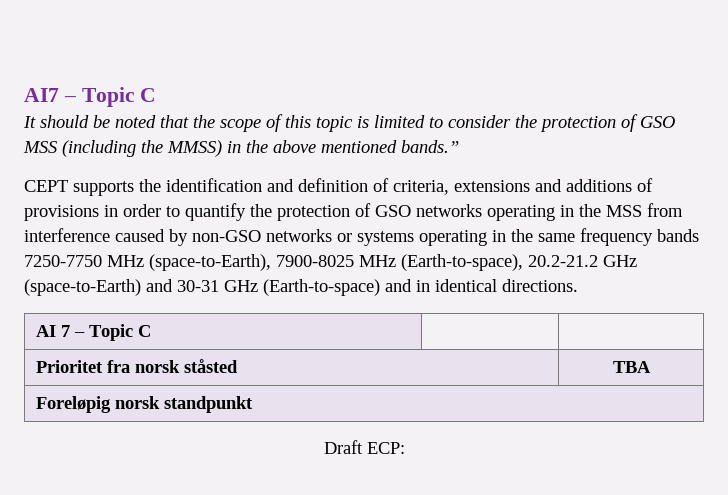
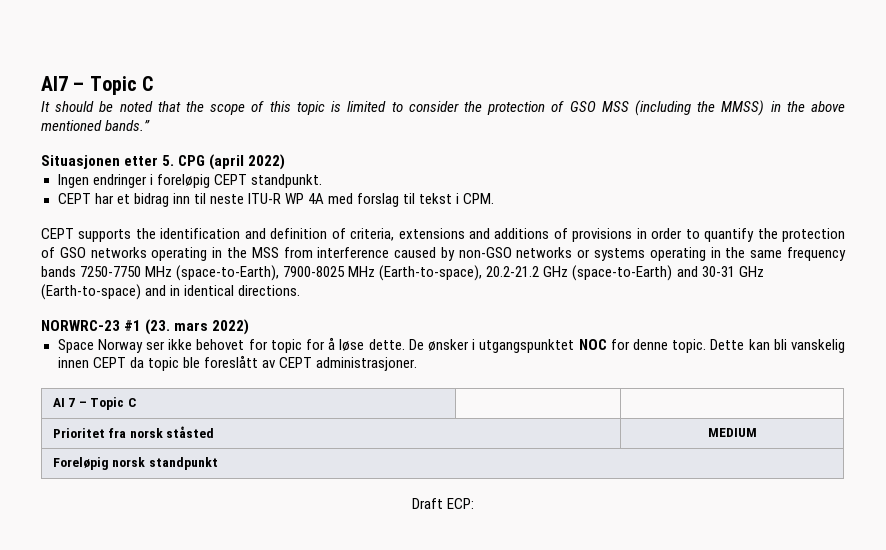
(459, 146) none -> [41,154,286,170] [57,174,322,188] [57,193,495,207] // Situasjonen etter 5. CPG (april 2022) // Ingen endringer i foreløpig CEPT standpunkt. // CEPT har et bidrag inn til neste ITU-R WP 4A med forslag til tekst i CPM.
(578, 285) none -> [41,319,250,335] [57,337,846,353] [57,355,417,371] // NORWRC-23 #1 (23. mars 2022) // Space Norway ser ikke behovet for topic for å løse dette. De ønsker i utgangspunktet NOC for denne topic. Dette kan bli vanskelig innen CEPT da topic ble foreslått av CEPT administrasjoner.
[612,361,651,373] TBA -> [707,428,757,437] MEDIUM

